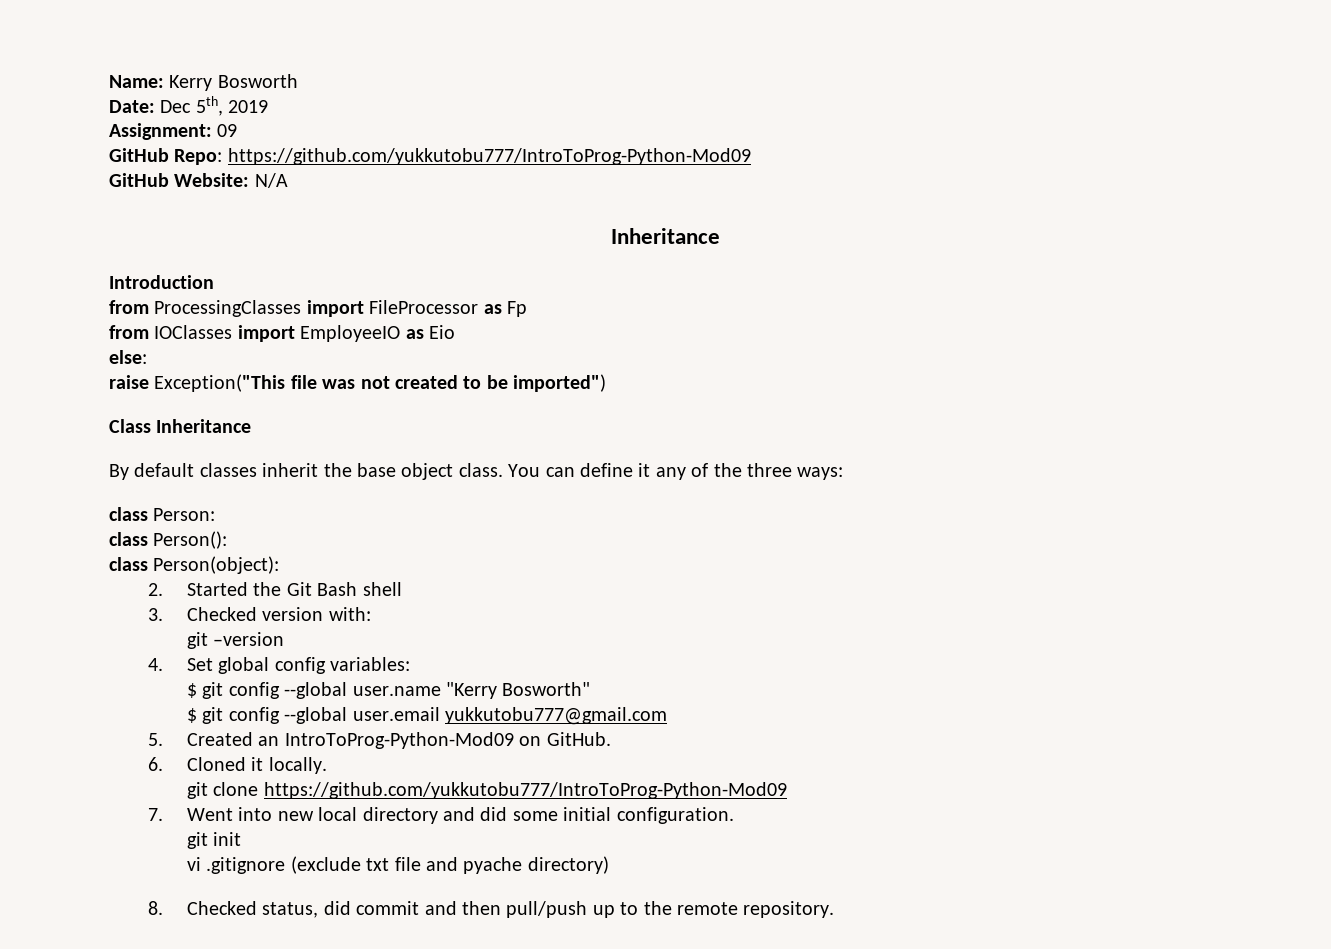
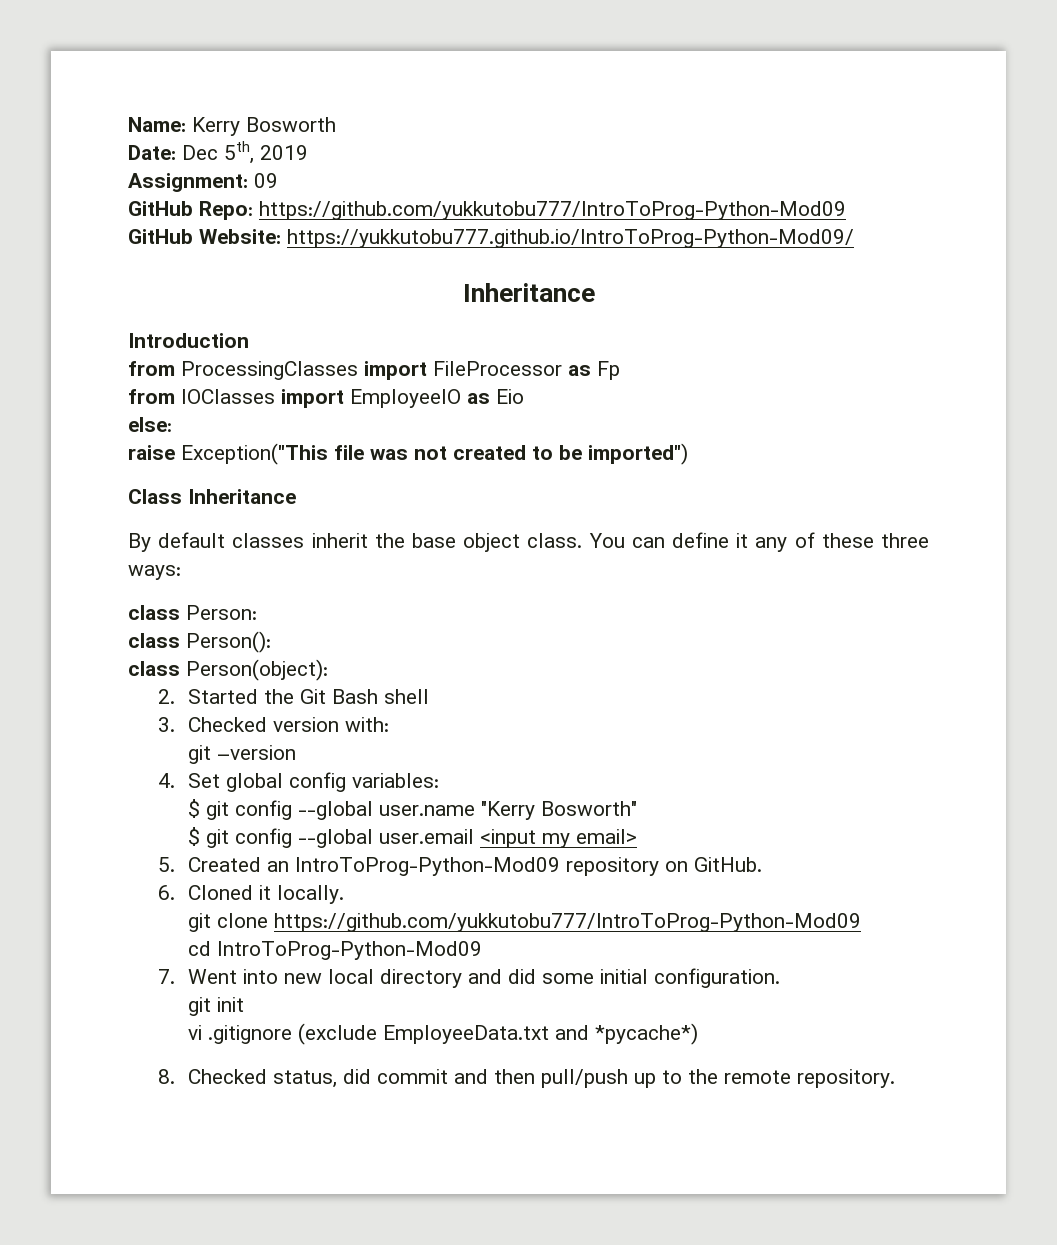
[254,173,288,188] N/A -> [287,229,854,248] https://yukkutobu777.github.io/IntroToProg-Python-Mod09/
[713,463,742,477] the -> [821,533,874,548] these
[445,707,668,725] yukkutobu777@gmail.com -> [479,829,637,848] <input my email>
(514, 740) none -> [565,857,659,876] repository
(787, 790) none -> [187,941,482,960] // cd IntroToProg-Python-Mod09
[366,856,609,874] txt file and pyache directory) -> [382,1023,698,1045] EmployeeData.txt and *pycache*)

